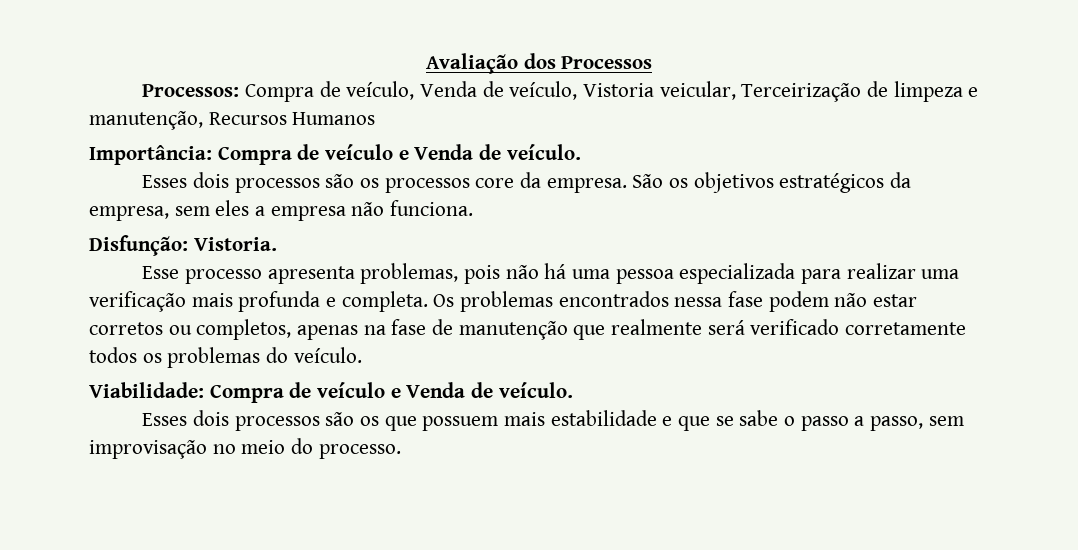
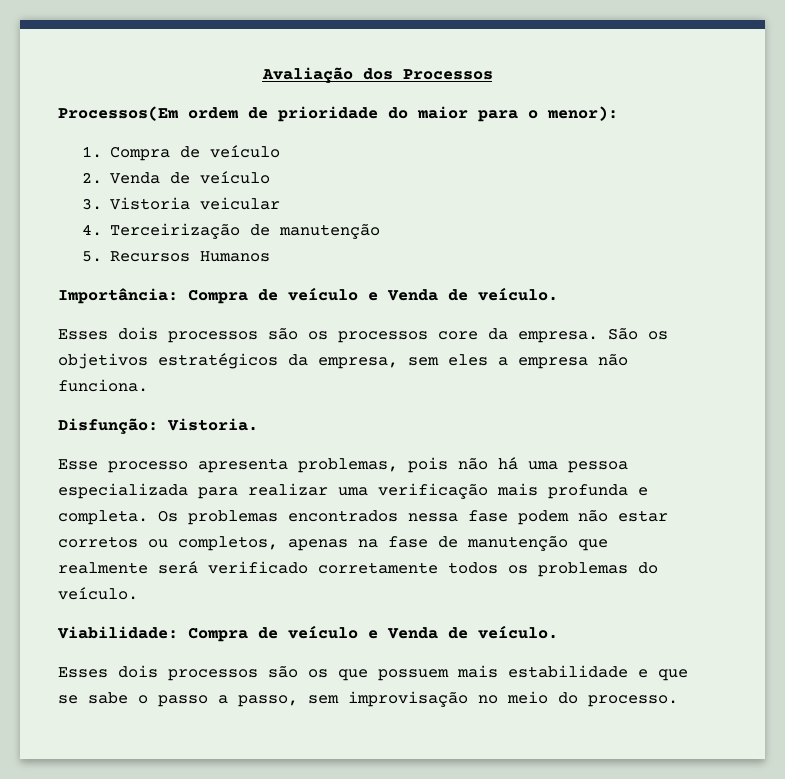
[142,81,979,102] [89,111,203,130] Processos: Compra de veículo, Venda de veículo, Vistoria veicular, Terceirização de limpeza e manutenção, -> [58,106,618,122] [81,145,281,161] [81,171,271,184] [81,197,281,210] [81,223,381,239] [81,251,102,262] Processos(Em ordem de prioridade do maior para o menor): // 1. Compra de veículo // 2. Venda de veículo // 3. Vistoria veicular // 4. Terceirização de manutenção // 5.

